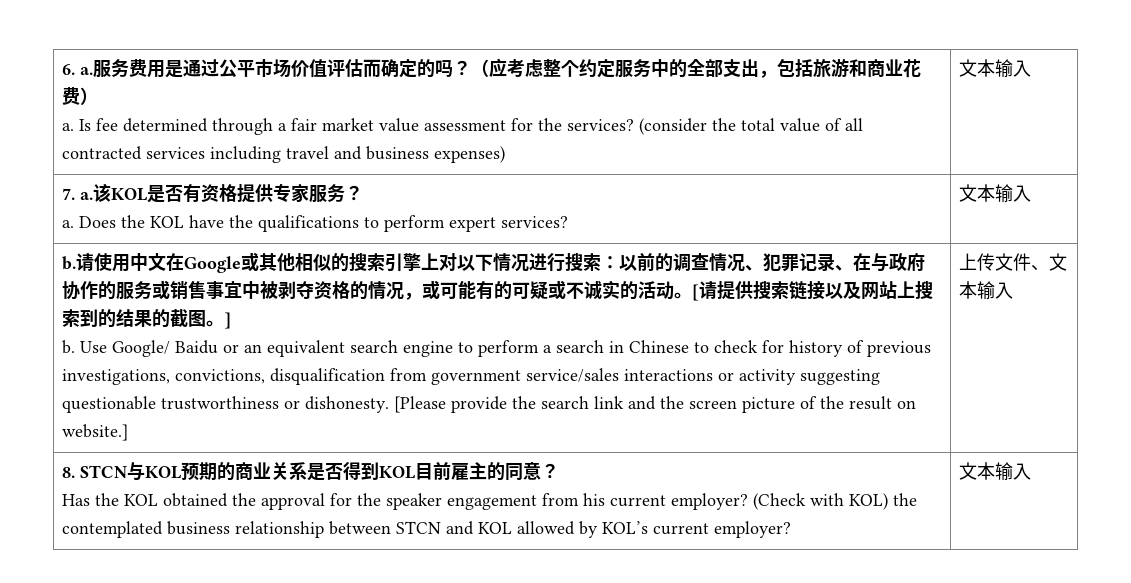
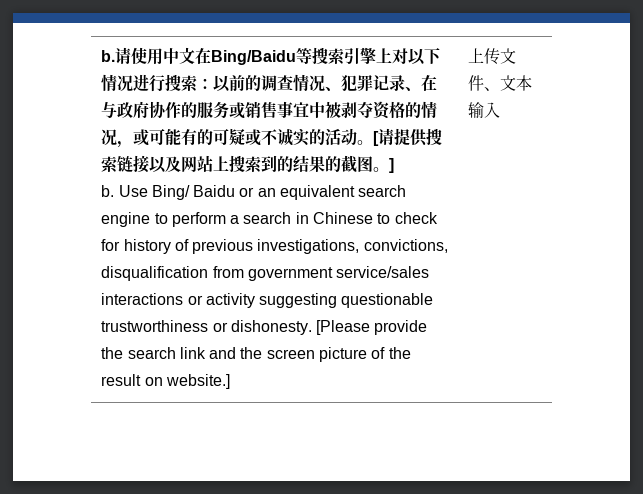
[62,58,922,78] [62,87,99,105] [62,118,864,135] [62,146,506,163] [959,59,1032,78] [62,183,364,203] [62,215,569,232] [959,184,1032,203] [62,252,350,273] 6. a.服务费用是通过公平市场价值评估而确定的吗？（应考虑整个约定服务中的全部支出，包括旅游和商业花费） // a. Is fee determined through a fair market value assessment for the services? (consider the total value of all contracted services including travel and business expenses) | 文本输入 // 7. a.该KOL是否有资格提供专家服务？ // a. Does the KOL have the qualifications to perform expert services? | 文本输入 // b.请使用中文在Google或其他相似的 -> [101,47,313,65] b.请使用中文在Bing/Baidu等
[112,340,171,357] Google/ -> [151,185,190,200] Bing/
[62,462,560,481] [62,493,918,510] [62,521,792,538] [959,462,1032,481] // 8. STCN与KOL预期的商业关系是否得到KOL目前雇主的同意？ // Has the KOL obtained the approval for the speaker engagement from his current employer? (Check with KOL) the contemplated business relationship between STCN and KOL allowed by KOL’s current employer? | 文本输入 -> (501, 110) none

